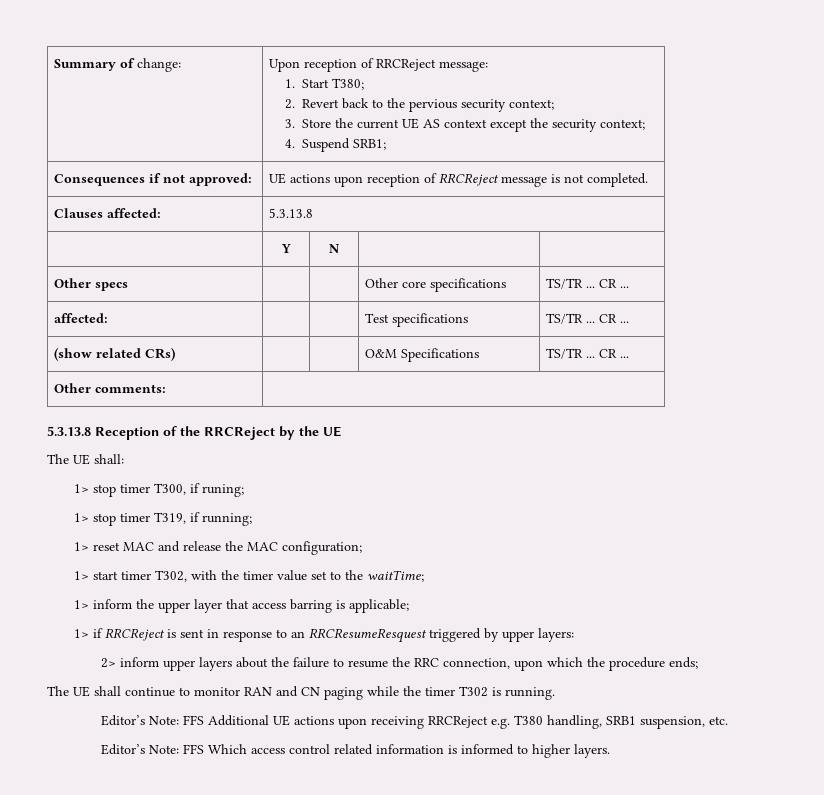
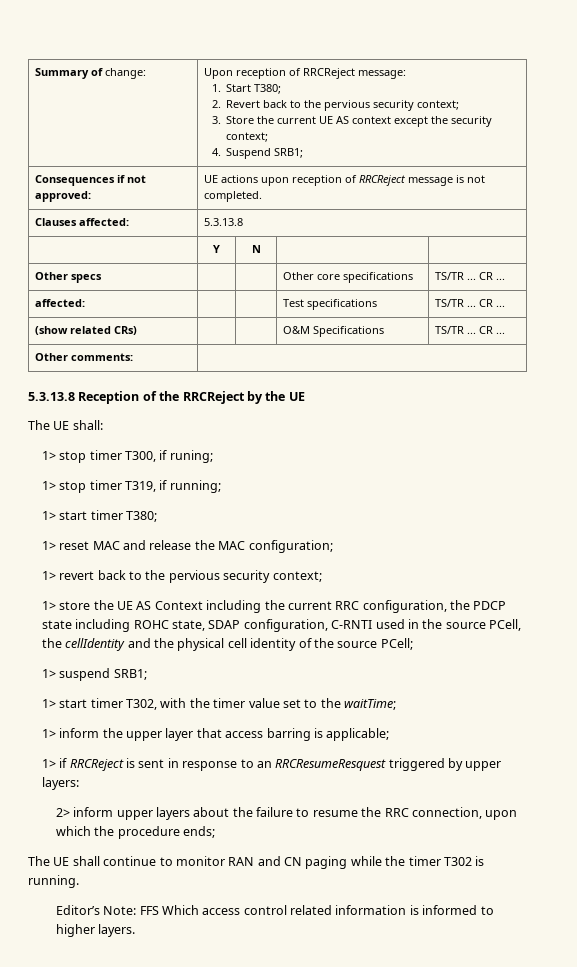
(252, 519) none -> [41,510,158,522] // 1> start timer T380;
(362, 548) none -> [41,570,322,583] [41,600,507,613] [41,619,522,632] [41,638,413,651] [41,668,147,681] // 1> revert back to the pervious security context; // 1> store the UE AS Context including the current RRC configuration, the PDCP state including ROHC state, SDAP configuration, C-RNTI used in the source PCell, the cellIdentity and the physical cell identity of the source PCell; // 1> suspend SRB1;
[100,715,728,729] // Editor’s Note: FFS Additional UE actions upon receiving RRCReject e.g. T380 handling, SRB1 suspension, etc. -> (79, 881) none

